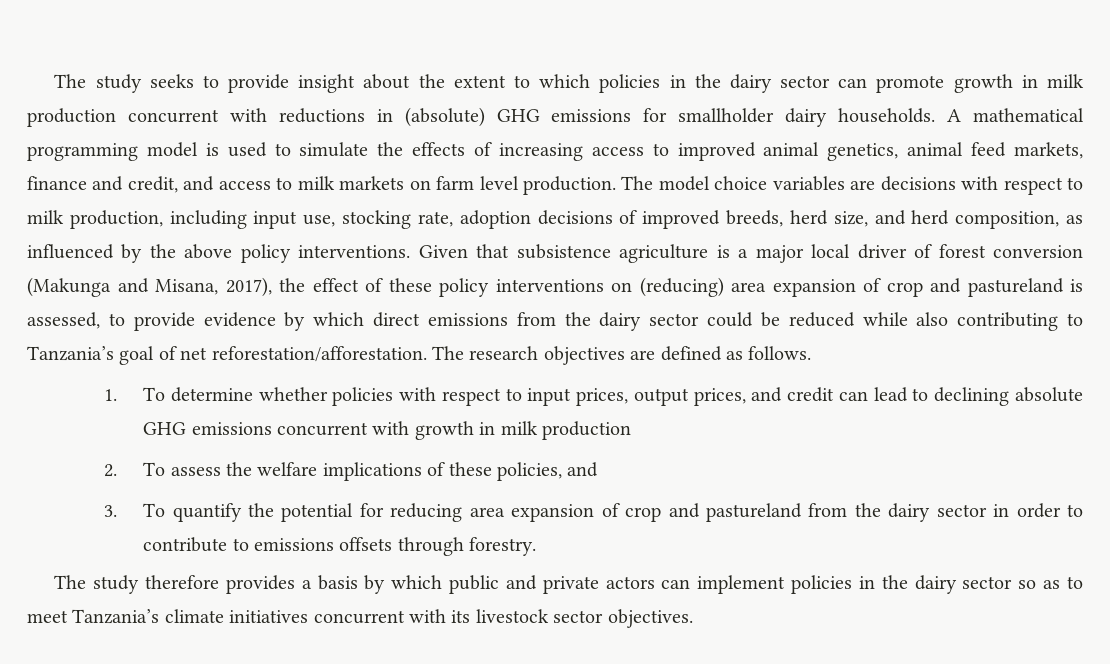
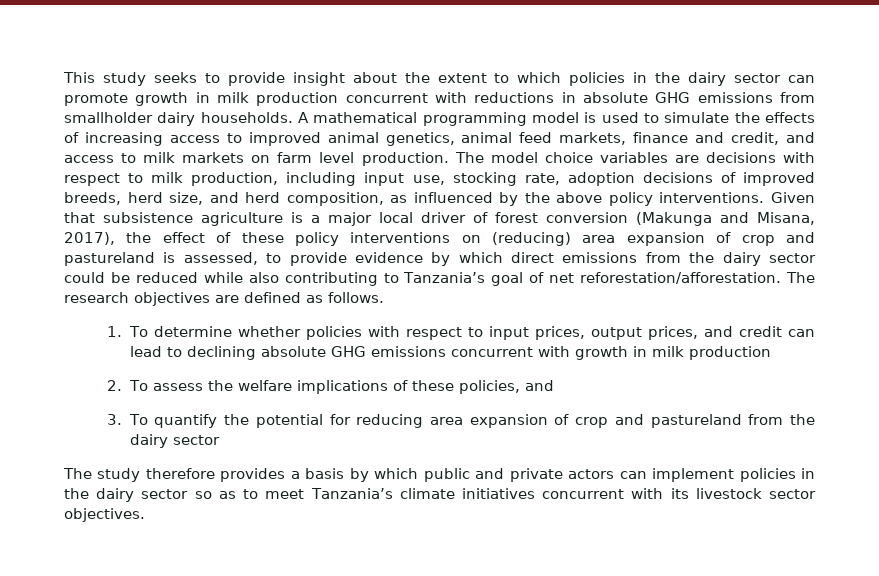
[54,74,87,88] The -> [63,72,95,83] This
[404,107,668,127] (absolute) GHG emissions for -> [583,92,816,103] absolute GHG emissions from
[993,503,1083,518] [143,537,537,556] in order to contribute to emissions offsets through forestry. -> (220, 440) none

